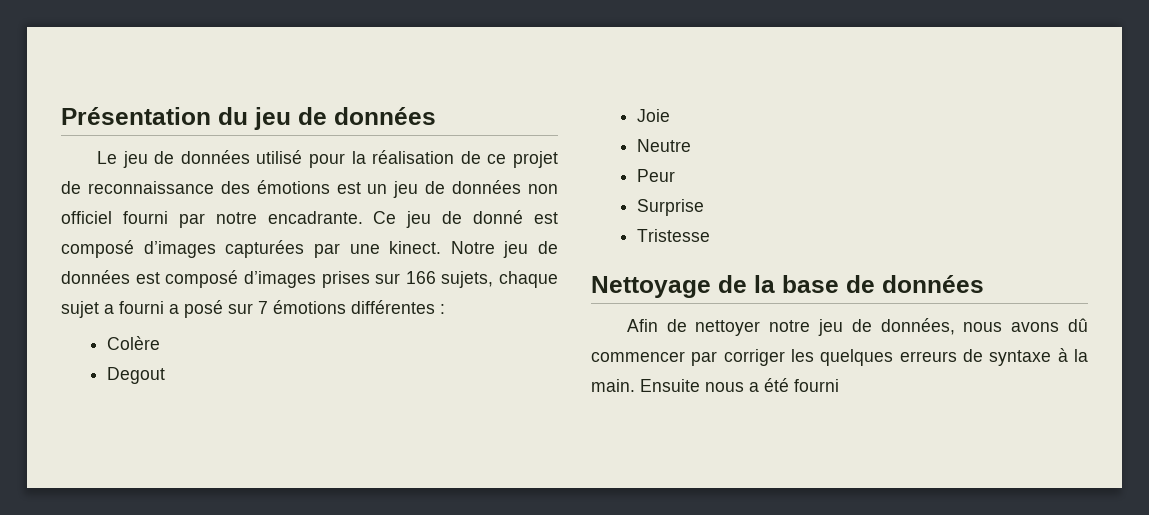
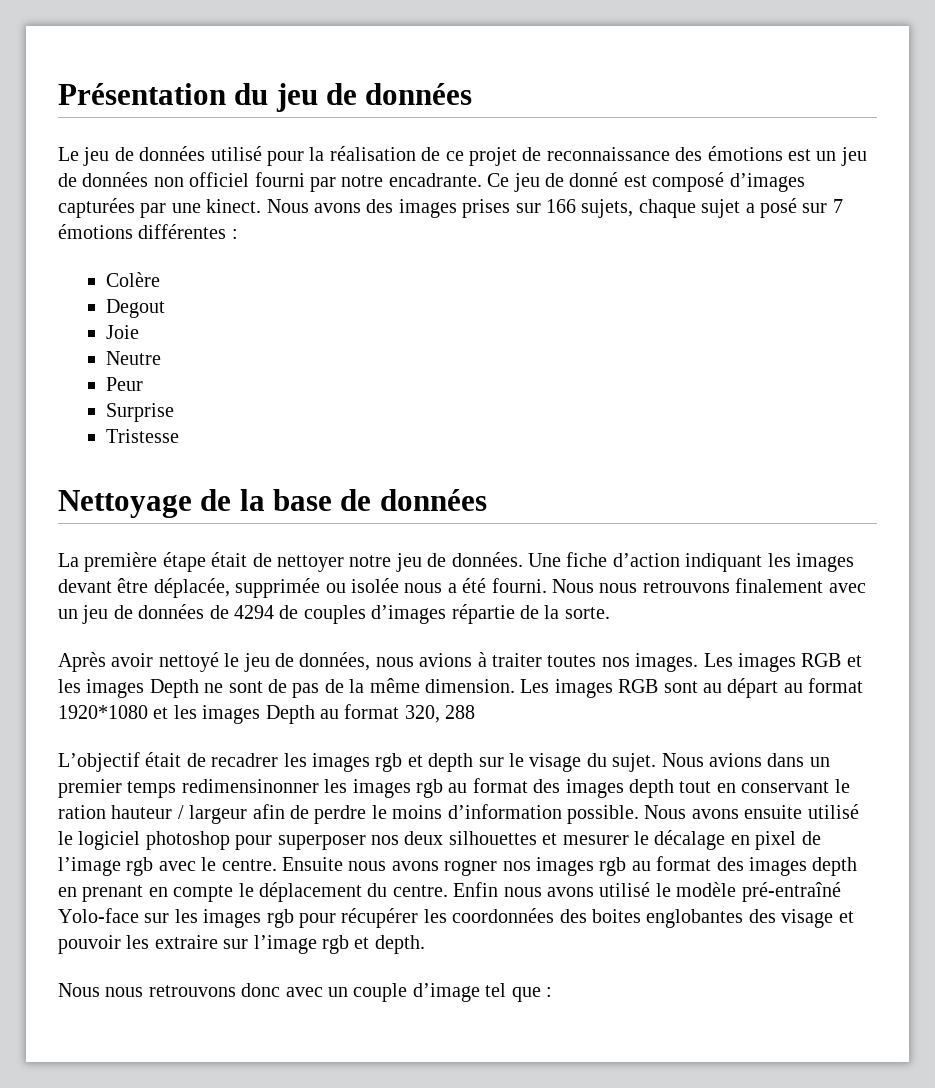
[450,241,558,258] [61,270,316,288] Notre jeu de données est composé d’images -> [266,199,457,218] Nous avons des images
[119,301,179,314] fourni a -> (755, 208) none
[626,319,658,332] Afin -> [58,552,248,572] La première étape était
[880,318,1088,335] [591,348,1088,366] [591,378,839,392] données, nous avons dû commencer par corriger les quelques erreurs de syntaxe à la main. Ensuite nous a été fourni -> [451,552,854,572] [58,578,866,598] [58,604,610,624] [58,652,862,672] [58,678,864,698] [58,704,476,724] [58,752,830,772] [58,778,850,798] [58,804,859,824] [58,830,821,850] [58,856,858,876] [58,882,841,902] [58,908,854,928] [58,935,425,954] [58,983,552,1002] données. Une fiche d’action indiquant les images devant être déplacée, supprimée ou isolée nous a été fourni. Nous nous retrouvons finalement avec un jeu de données de 4294 de couples d’images répartie de la sorte. // Après avoir nettoyé le jeu de données, nous avions à traiter toutes nos images. Les images RGB et les images Depth ne sont de pas de la même dimension. Les images RGB sont au départ au format 1920*1080 et les images Depth au format 320, 288 // L’objectif était de recadrer les images rgb et depth sur le visage du sujet. Nous avions dans un premier temps redimensinonner les images rgb au format des images depth tout en conservant le ration hauteur / largeur afin de perdre le moins d’information possible. Nous avons ensuite utilisé le logiciel photoshop pour superposer nos deux silhouettes et mesurer le décalage en pixel de l’image rgb avec le centre. Ensuite nous avons rogner nos images rgb au format des images depth en prenant en compte le déplacement du centre. Enfin nous avons utilisé le modèle pré-entraîné Yolo-face sur les images rgb pour récupérer les coordonnées des boites englobantes des visage et pouvoir les extraire sur l’image rgb et depth. // Nous nous retrouvons donc avec un couple d’image tel que :

